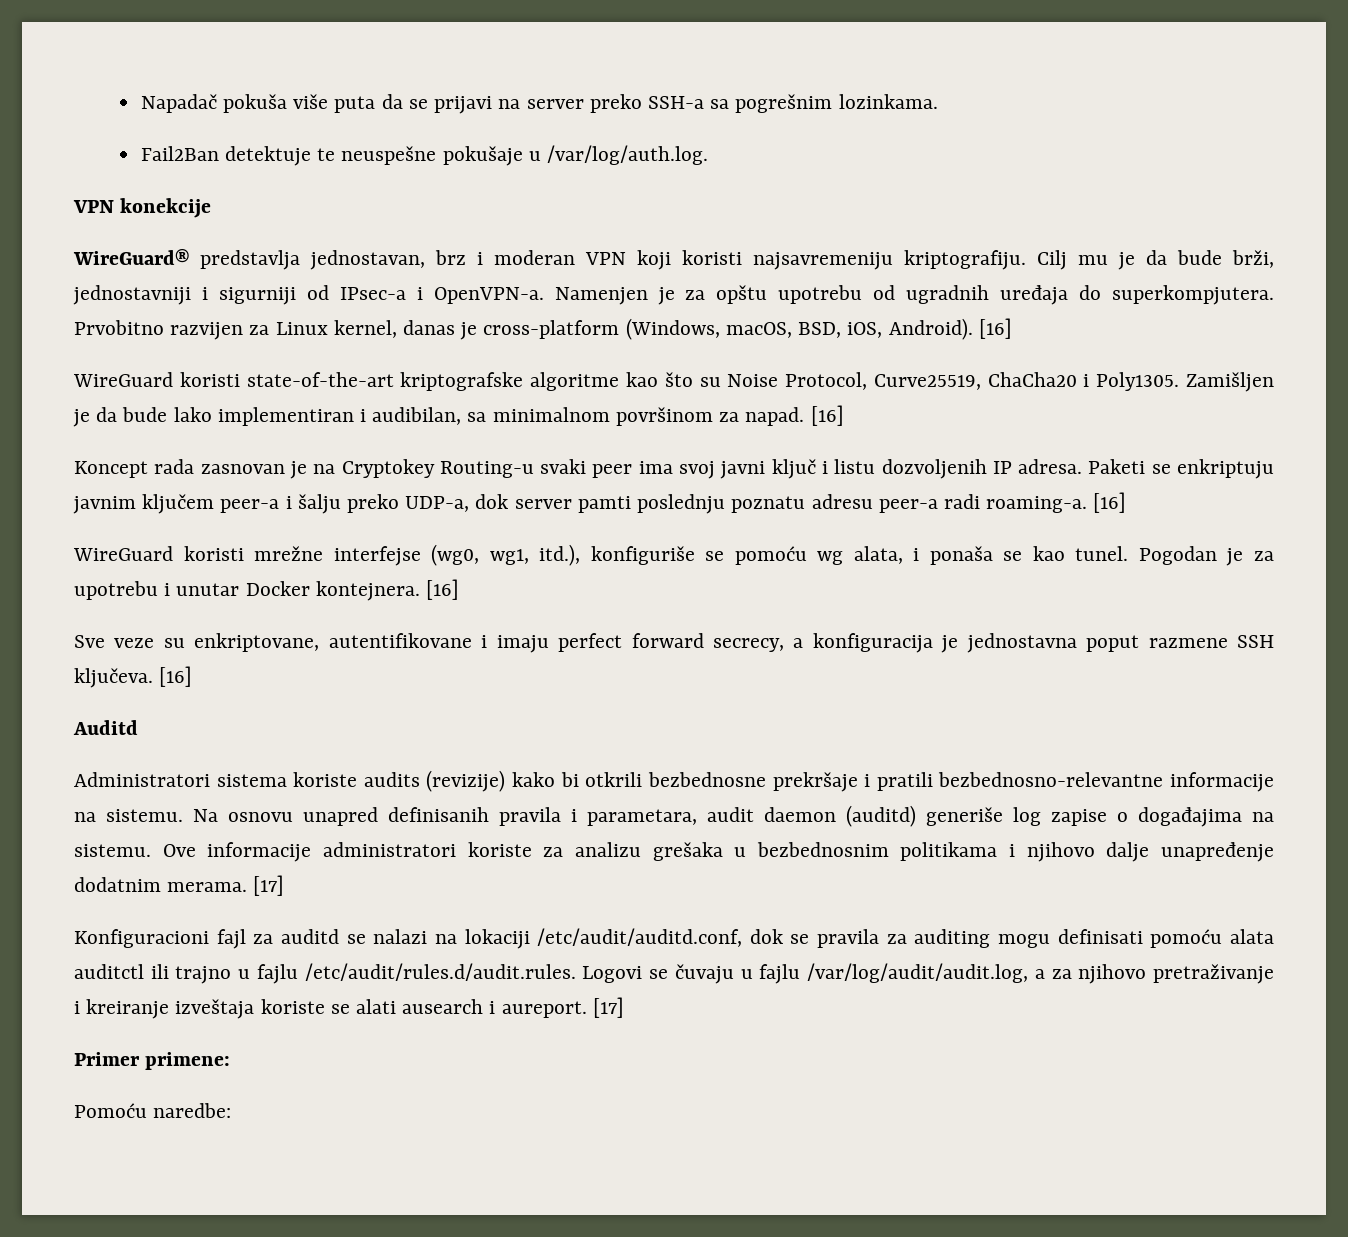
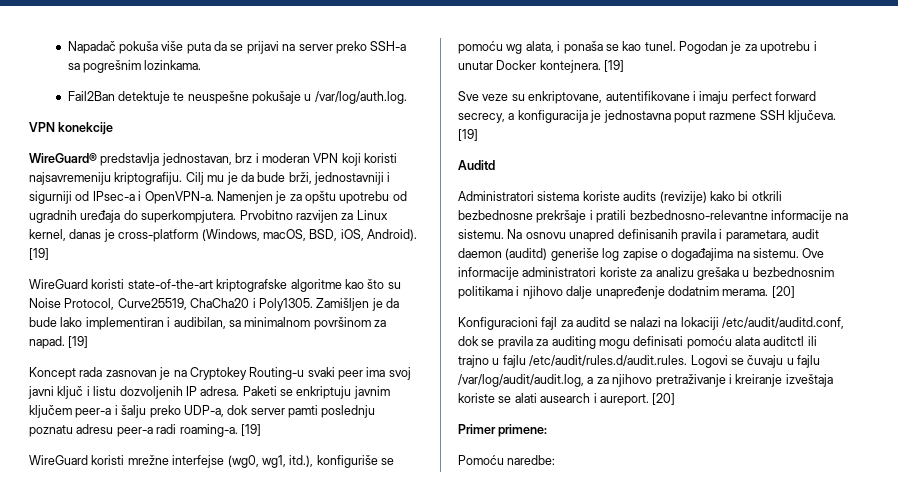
[978,318,1012,339] [16] -> [29,248,49,260] [19]
[810,405,844,426] [16] -> [68,336,89,348] [19]
[1093,492,1127,513] [16] -> [240,424,261,436] [19]
[426,579,460,600] [16] -> [604,60,625,72] [19]
[159,666,193,687] [16] -> [458,129,478,141] [19]
[253,875,285,896] [17] -> [771,286,795,298] [20]
[592,997,624,1018] [17] -> [652,393,676,405] [20]

